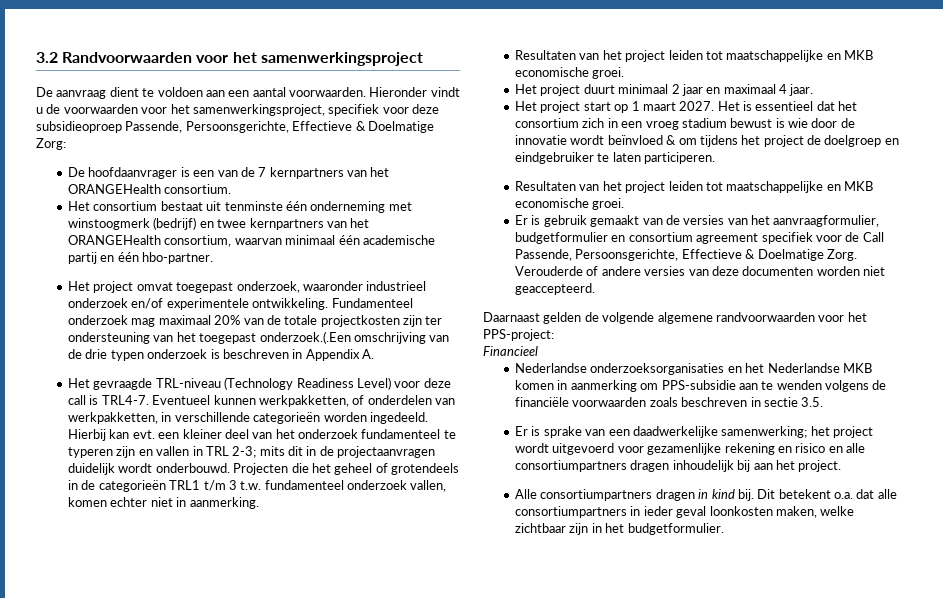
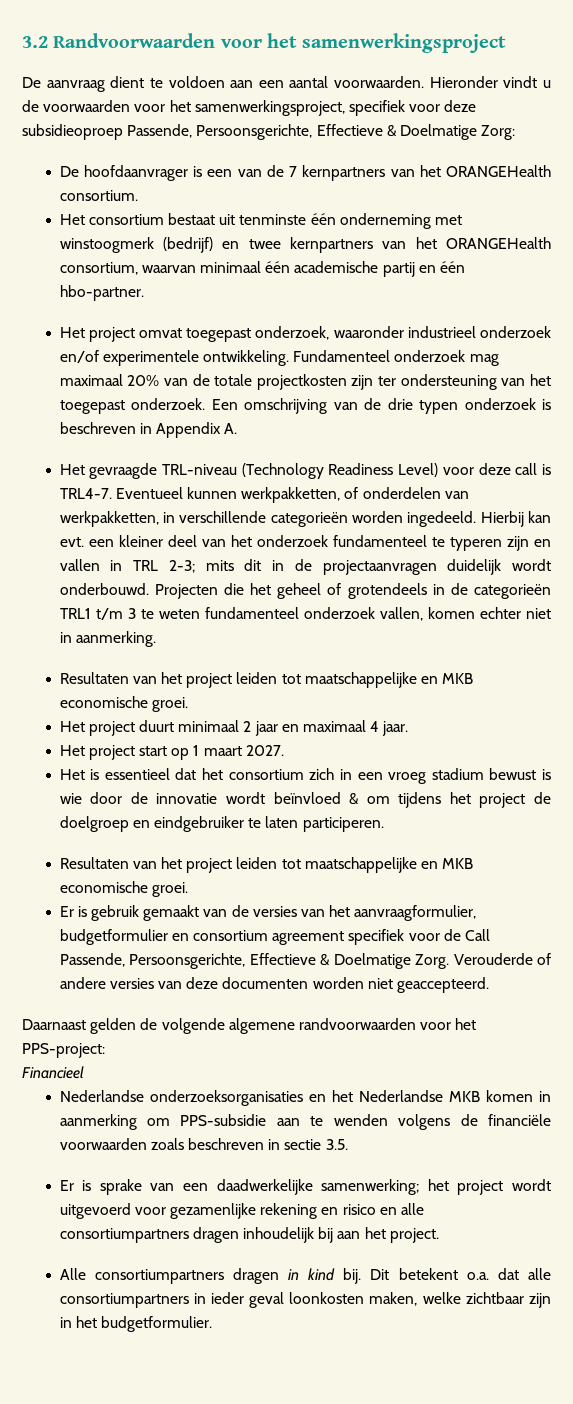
[259,331,351,344] onderzoek.(.Een -> [131,398,238,410] onderzoek. Een
[240,481,262,490] t.w. -> [140,609,200,619] te weten
(715, 106) none -> (284, 750) //

